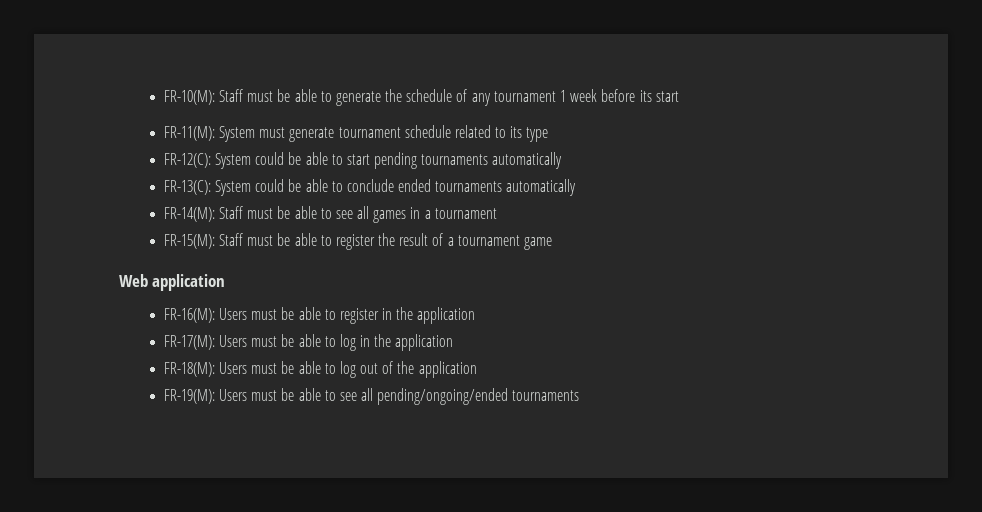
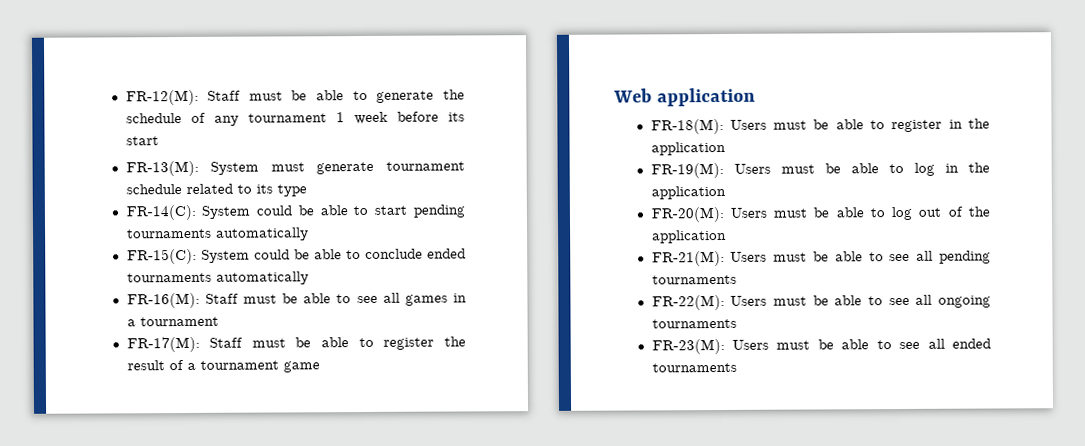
[163,90,215,105] FR-10(M): -> [125,89,199,106] FR-12(M):
[163,126,215,141] FR-11(M): -> [125,160,199,177] FR-13(M):
[163,153,211,168] FR-12(C): -> [125,204,196,221] FR-14(C):
[163,180,211,195] FR-13(C): -> [126,248,197,265] FR-15(C):
[163,207,215,222] FR-14(M): -> [126,292,200,309] FR-16(M):
[163,234,215,249] FR-15(M): -> [126,336,200,353] FR-17(M):
[163,308,215,323] FR-16(M): -> [650,118,724,135] FR-18(M):
[163,335,215,350] FR-17(M): -> [650,162,724,179] FR-19(M):
[163,362,215,377] FR-18(M): -> [650,206,724,223] FR-20(M):
[163,388,580,405] FR-19(M): Users must be able to see all pending/ongoing/ended tournaments -> [651,250,991,267] [651,274,737,285] [651,294,991,311] [651,318,737,329] [651,338,991,355] [651,362,737,373] FR-21(M): Users must be able to see all pending tournaments // FR-22(M): Users must be able to see all ongoing tournaments // FR-23(M): Users must be able to see all ended tournaments

